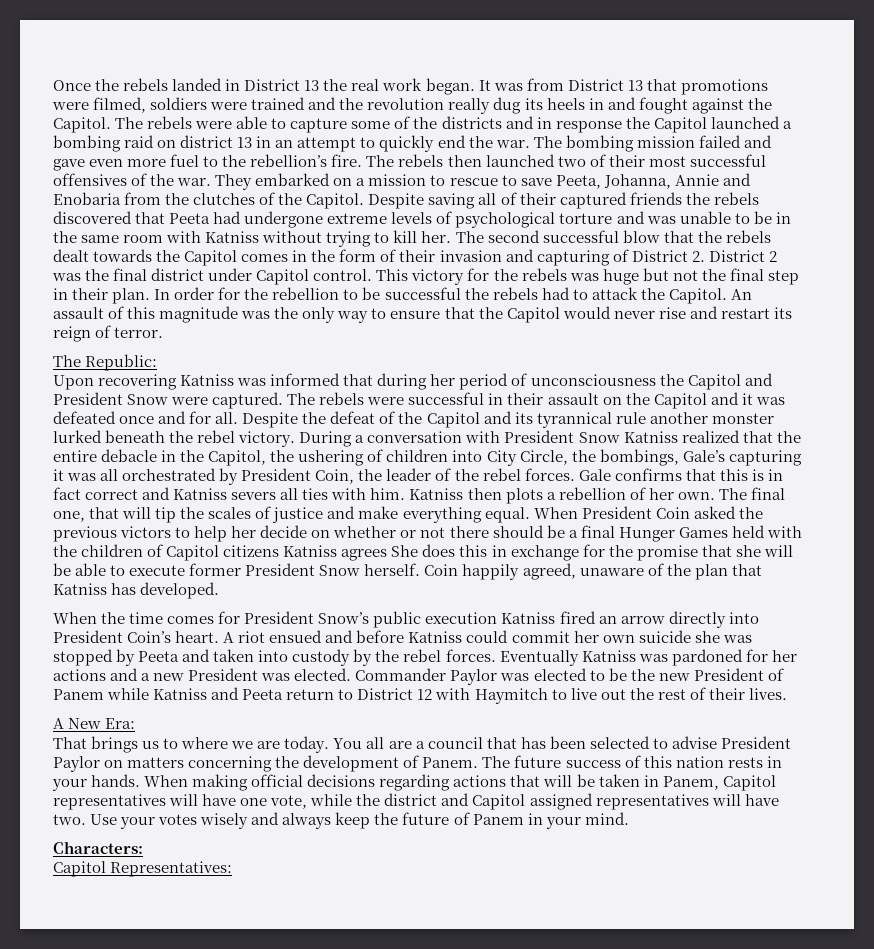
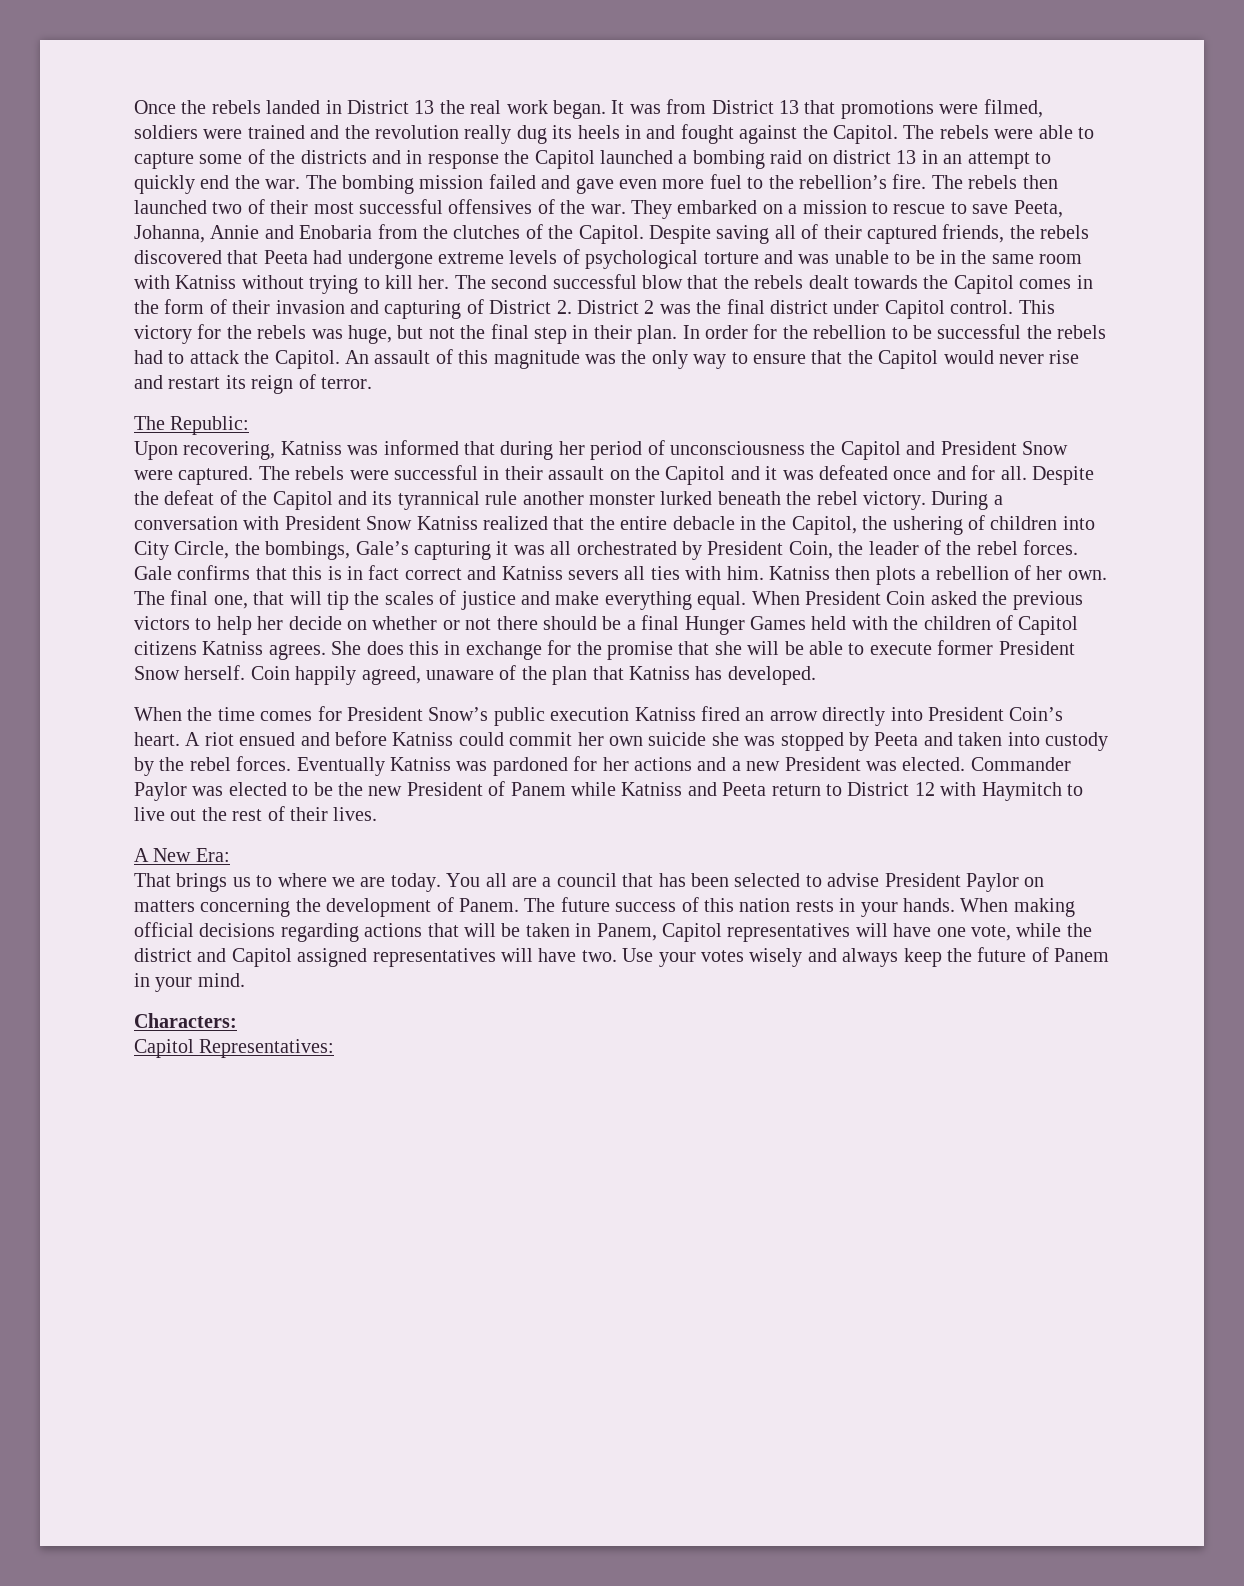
[629,192,682,205] friends -> [942,224,1005,243] friends,
[602,269,639,285] huge -> [348,325,392,344] huge,
[98,374,178,390] recovering -> [183,441,276,460] recovering,
[341,549,388,561] agrees -> [268,644,326,660] agrees.

